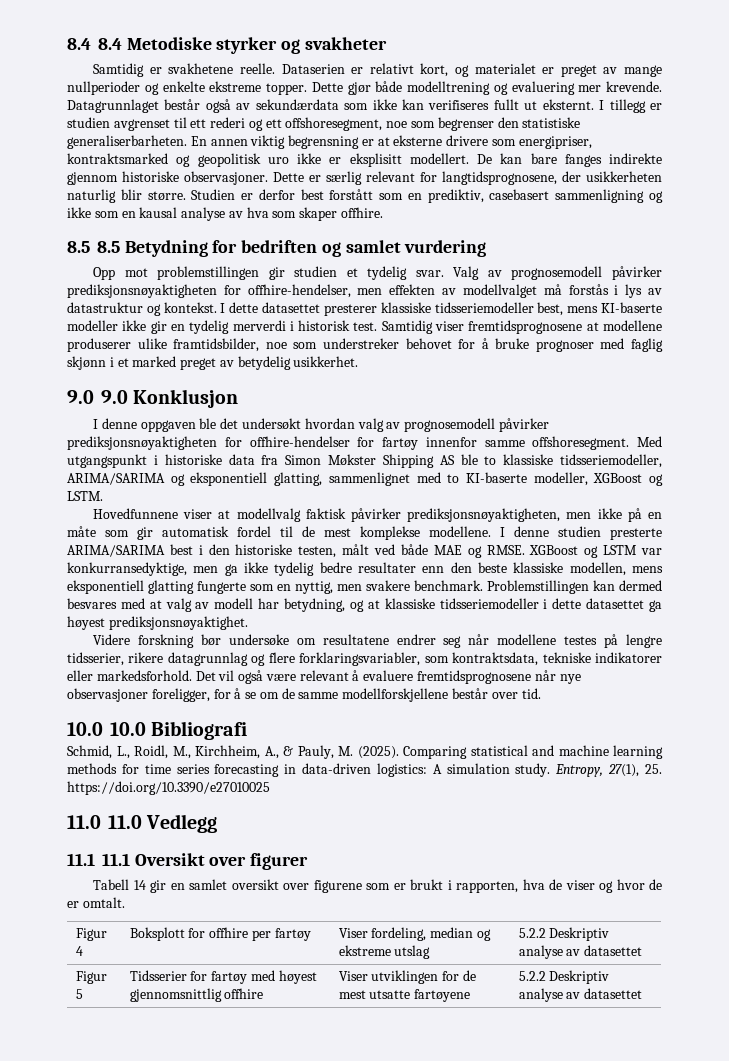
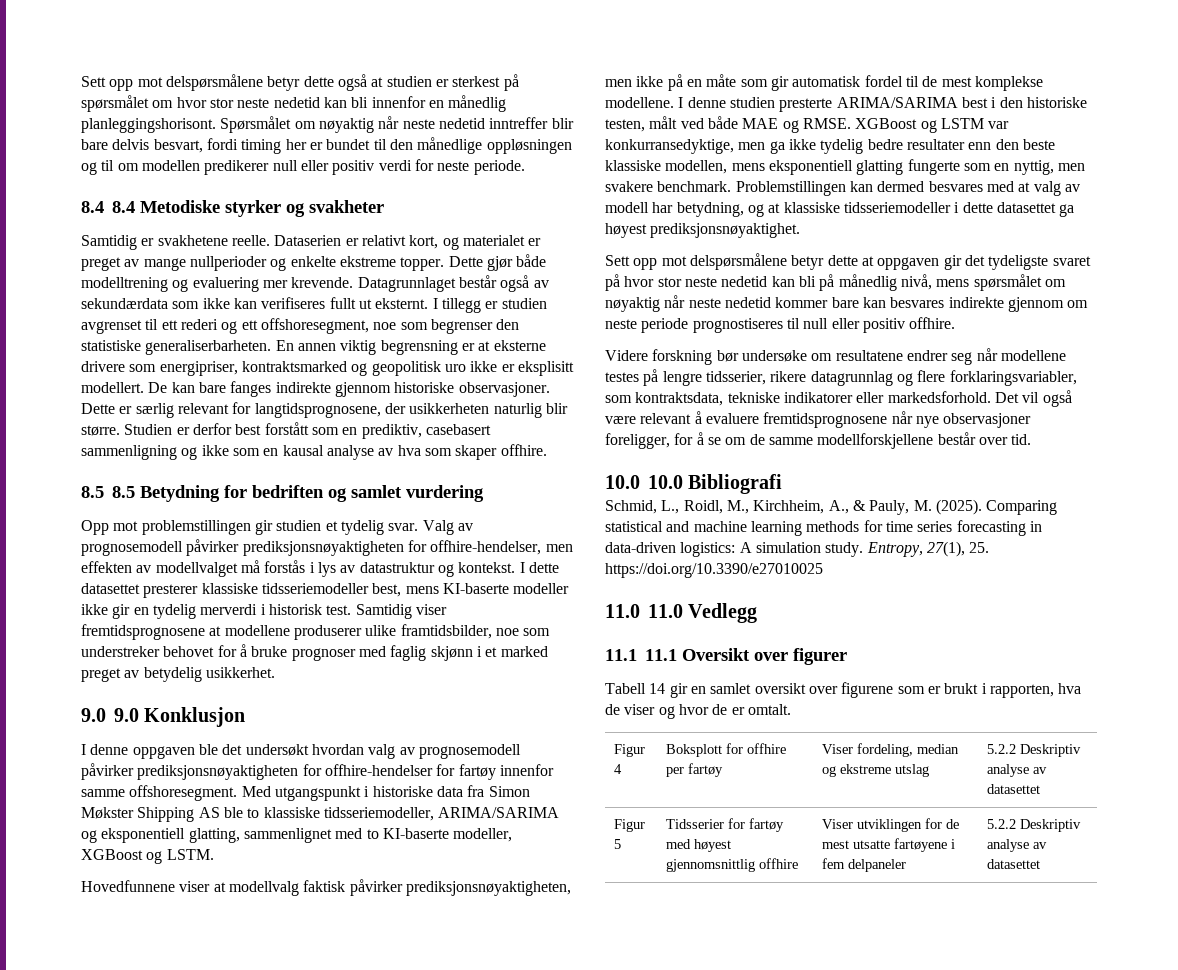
(67, 44) none -> [81,74,519,91] [81,95,507,112] [81,116,574,133] [81,137,572,154] [81,159,525,175] Sett opp mot delspørsmålene betyr dette også at studien er sterkest på spørsmålet om hvor stor neste nedetid kan bli innenfor en månedlig planleggingshorisont. Spørsmålet om nøyaktig når neste nedetid inntreffer blir bare delvis besvart, fordi timing her er bundet til den månedlige oppløsningen og til om modellen predikerer null eller positiv verdi for neste periode. //
(248, 623) none -> [605,253,1091,270] [605,274,1066,291] [605,295,1089,312] [605,317,956,333] // Sett opp mot delspørsmålene betyr dette at oppgaven gir det tydeligste svaret på hvor stor neste nedetid kan bli på månedlig nivå, mens spørsmålet om nøyaktig når neste nedetid kommer bare kan besvares indirekte gjennom om neste periode prognostiseres til null eller positiv offhire.
(471, 995) none -> [951,839,956,849] [822,858,907,872] i fem delpaneler

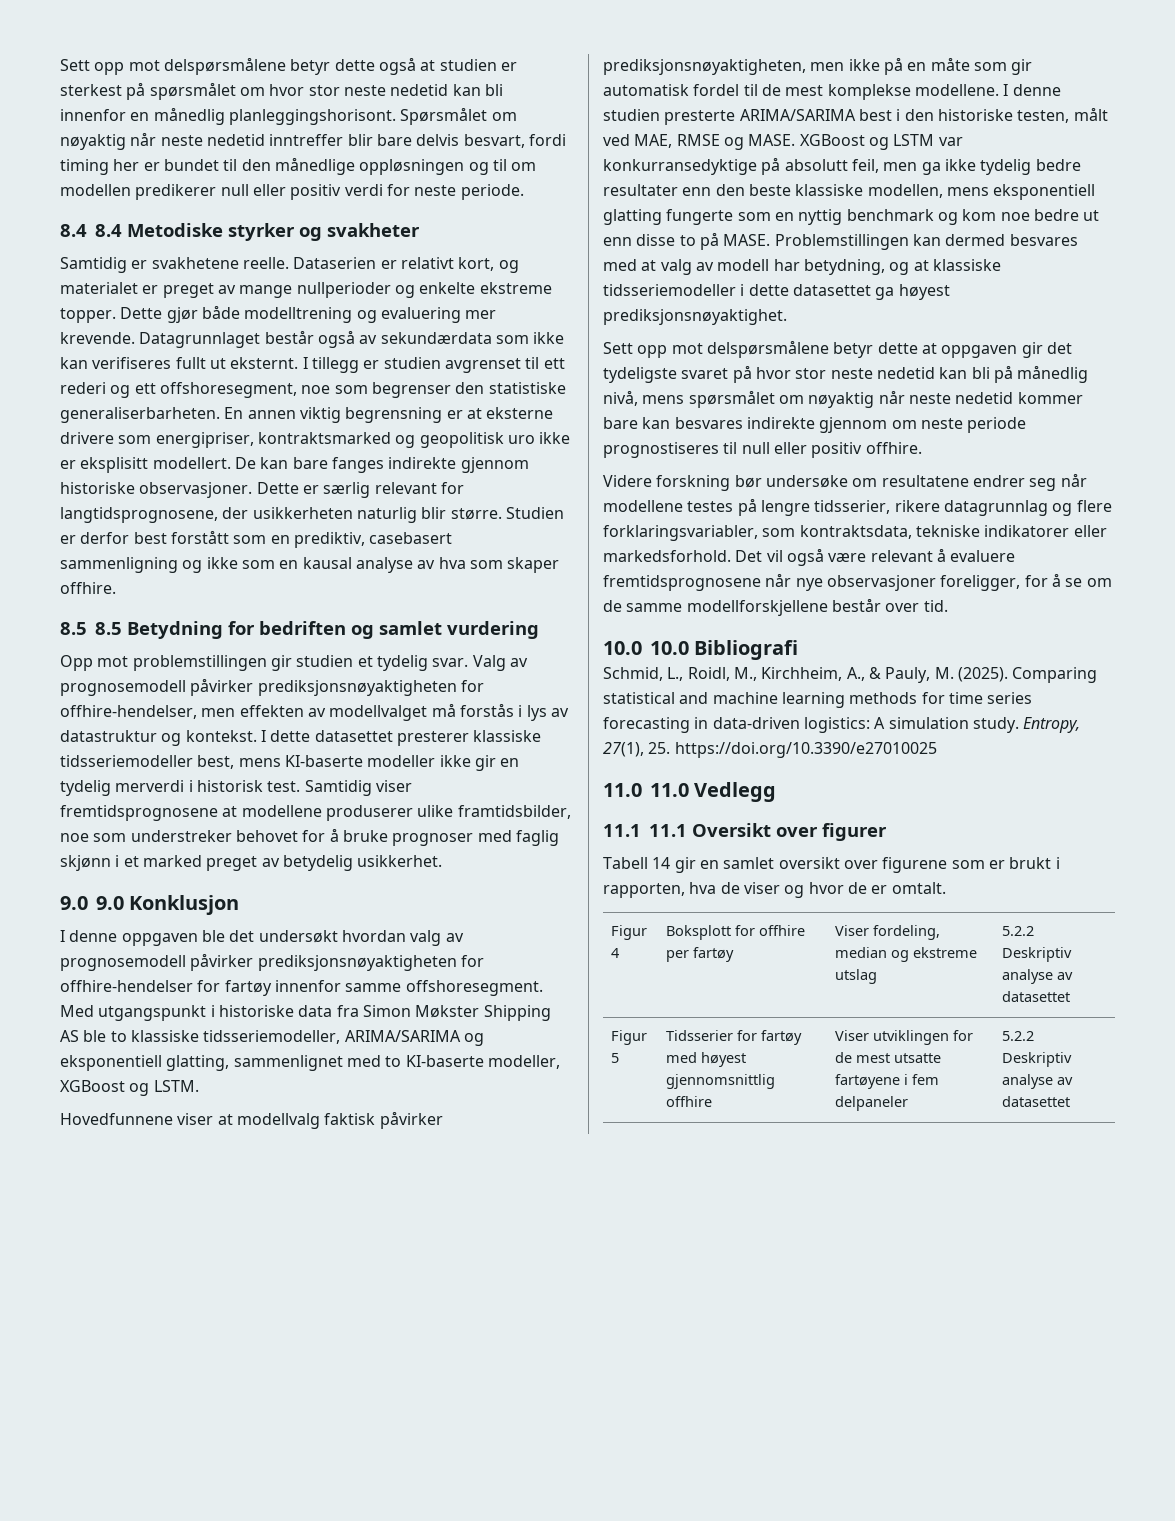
[707,116,1010,133] [605,139,734,154] både MAE og RMSE. XGBoost og LSTM var konkurransedyktige, -> [634,134,963,150] [603,157,879,175] MAE, RMSE og MASE. XGBoost og LSTM var konkurransedyktige på absolutt feil,
[1013,160,1085,175] [605,181,732,192] nyttig, men svakere benchmark. -> [798,209,1100,225] [603,232,771,250] nyttig benchmark og kom noe bedre ut enn disse to på MASE.

